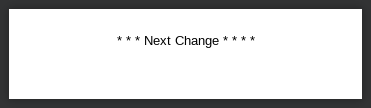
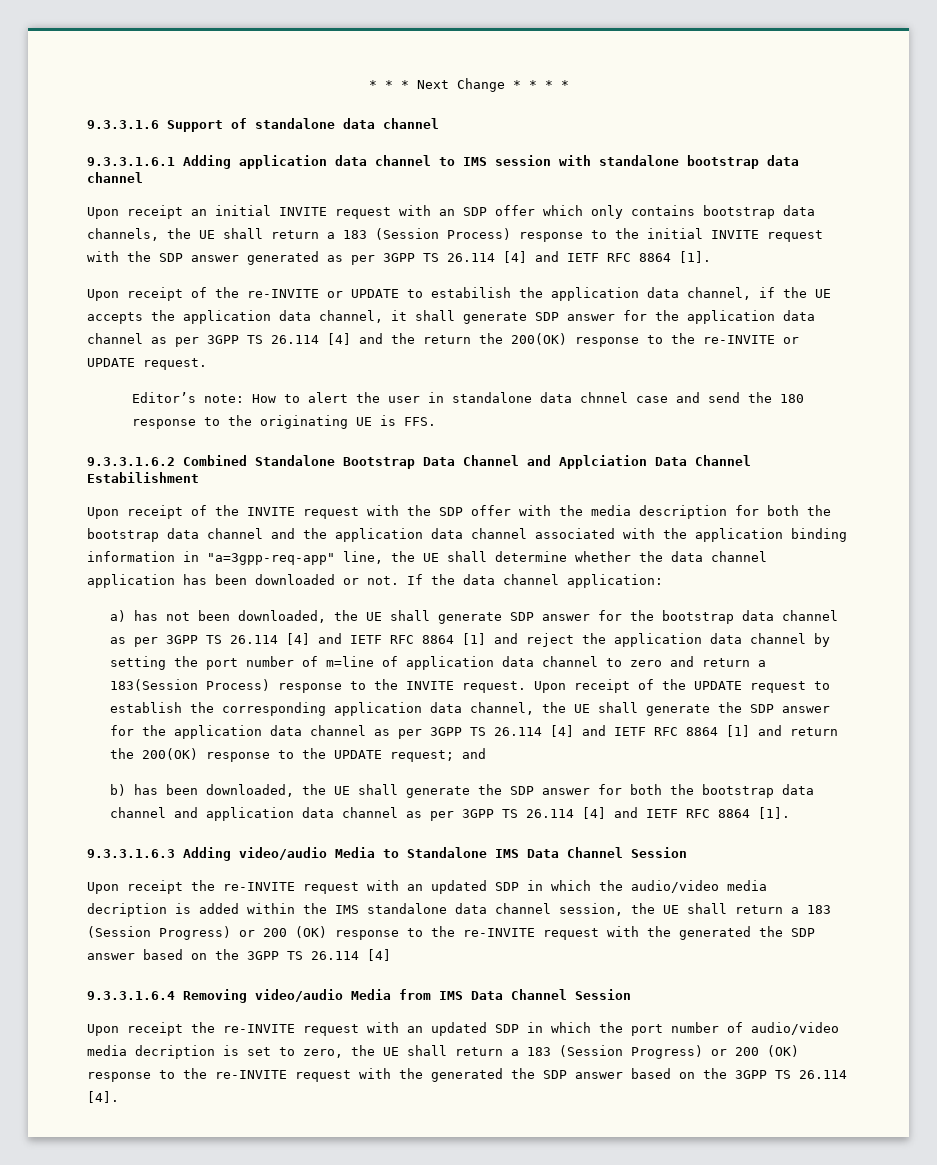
(255, 40) none -> [87,118,439,132] [87,155,799,169] [87,172,143,183] [87,205,815,219] [87,228,823,242] [87,251,711,265] [87,287,831,301] [87,310,815,324] [87,333,799,347] [87,358,207,370] [132,392,805,403] [132,415,437,429] [87,455,751,469] [87,472,199,483] [87,505,831,519] [87,528,847,542] [87,551,767,565] [87,574,663,588] [109,610,838,624] [109,633,830,647] [109,656,766,670] [109,679,830,693] [109,702,830,716] [109,725,838,739] [109,748,486,762] [109,784,814,798] [109,807,790,821] [87,847,687,861] [87,880,767,894] [87,903,831,917] [87,926,815,940] [87,949,391,961] [87,989,631,1003] [87,1022,839,1036] [87,1045,799,1059] [87,1068,847,1082] [87,1091,119,1103] // 9.3.3.1.6 Support of standalone data channel // 9.3.3.1.6.1 Adding application data channel to IMS session with standalone bootstrap data channel // Upon receipt an initial INVITE request with an SDP offer which only contains bootstrap data channels, the UE shall return a 183 (Session Process) response to the initial INVITE request with the SDP answer generated as per 3GPP TS 26.114 [4] and IETF RFC 8864 [1]. // Upon receipt of the re-INVITE or UPDATE to estabilish the application data channel, if the UE accepts the application data channel, it shall generate SDP answer for the application data channel as per 3GPP TS 26.114 [4] and the return the 200(OK) response to the re-INVITE or UPDATE request. // Editor’s note: How to alert the user in standalone data chnnel case and send the 180 response to the originating UE is FFS. // 9.3.3.1.6.2 Combined Standalone Bootstrap Data Channel and Applciation Data Channel Estabilishment // Upon receipt of the INVITE request with the SDP offer with the media description for both the bootstrap data channel and the application data channel associated with the application binding information in "a=3gpp-req-app" line, the UE shall determine whether the data channel application has been downloaded or not. If the data channel application: // a) has not been downloaded, the UE shall generate SDP answer for the bootstrap data channel as per 3GPP TS 26.114 [4] and IETF RFC 8864 [1] and reject the application data channel by setting the port number of m=line of application data channel to zero and return a 183(Session Process) response to the INVITE request. Upon receipt of the UPDATE request to establish the corresponding application data channel, the UE shall generate the SDP answer for the application data channel as per 3GPP TS 26.114 [4] and IETF RFC 8864 [1] and return the 200(OK) response to the UPDATE request; and // b) has been downloaded, the UE shall generate the SDP answer for both the bootstrap data channel and application data channel as per 3GPP TS 26.114 [4] and IETF RFC 8864 [1]. // 9.3.3.1.6.3 Adding video/audio Media to Standalone IMS Data Channel Session // Upon receipt the re-INVITE request with an updated SDP in which the audio/video media decription is added within the IMS standalone data channel session, the UE shall return a 183 (Session Progress) or 200 (OK) response to the re-INVITE request with the generated the SDP answer based on the 3GPP TS 26.114 [4] // 9.3.3.1.6.4 Removing video/audio Media from IMS Data Channel Session // Upon receipt the re-INVITE request with an updated SDP in which the port number of audio/video media decription is set to zero, the UE shall return a 183 (Session Progress) or 200 (OK) response to the re-INVITE request with the generated the SDP answer based on the 3GPP TS 26.114 [4].

